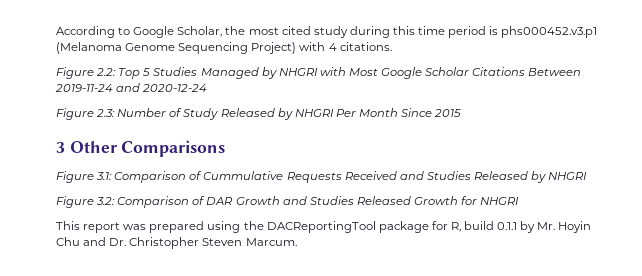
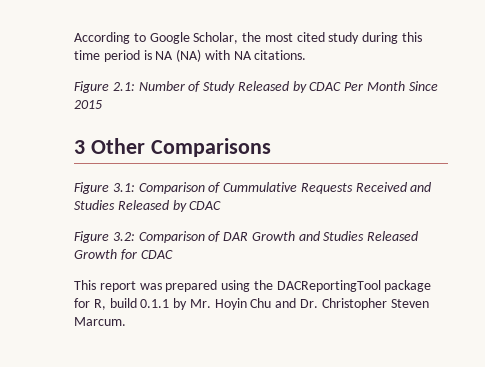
[501,26,598,38] [56,42,392,54] [56,67,582,79] [55,83,208,92] [56,108,116,120] phs000452.v3.p1 (Melanoma Genome Sequencing Project) with 4 citations. // Figure 2.2: Top 5 Studies Managed by NHGRI with Most Google Scholar Citations Between 2019-11-24 and 2020-12-24 // Figure 2.3: -> [155,49,307,62] [74,81,135,93] NA (NA) with NA citations. // Figure 2.1:
[294,109,334,117] NHGRI -> [309,82,342,91] CDAC
[548,172,588,180] NHGRI -> [189,201,222,210] CDAC
[480,197,520,205] NHGRI -> [140,250,173,259] CDAC

